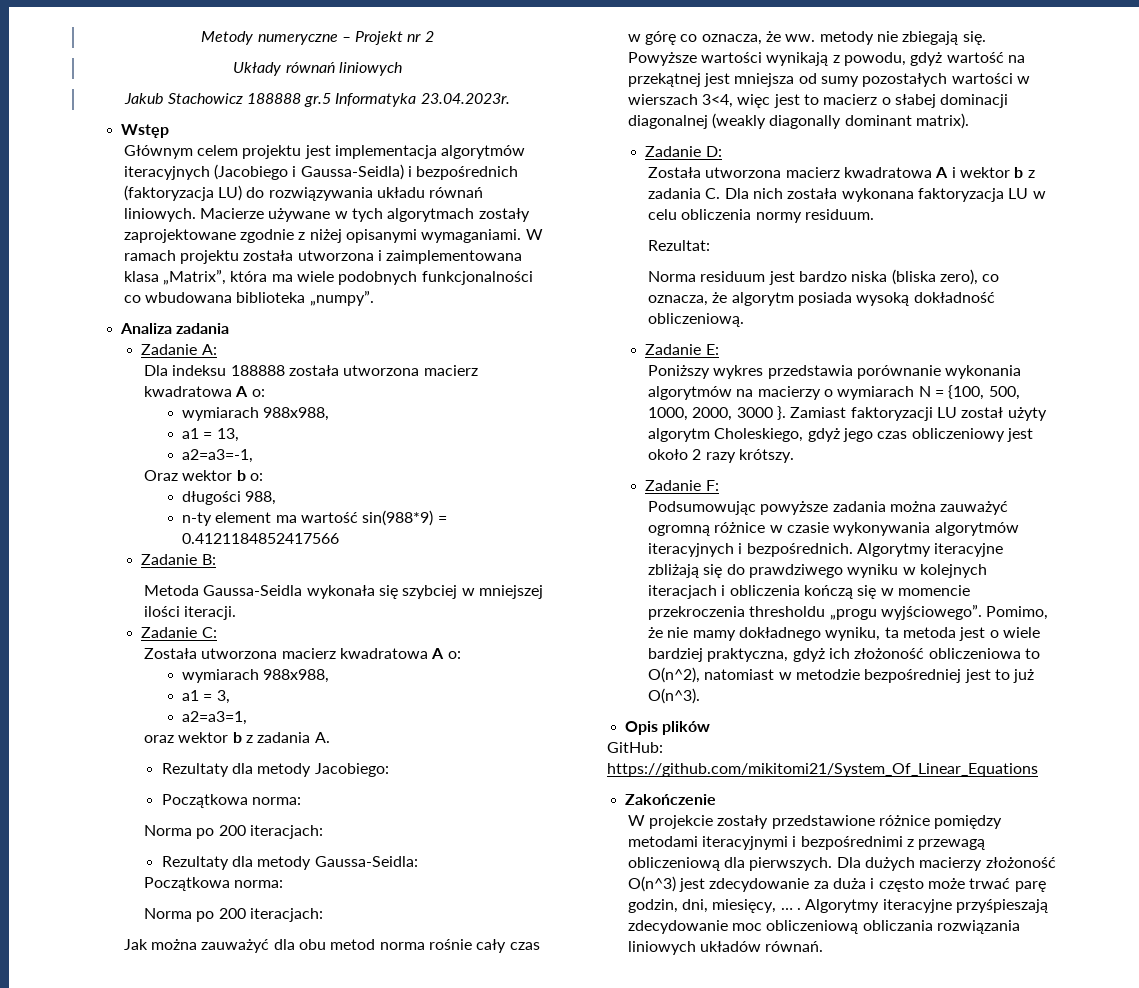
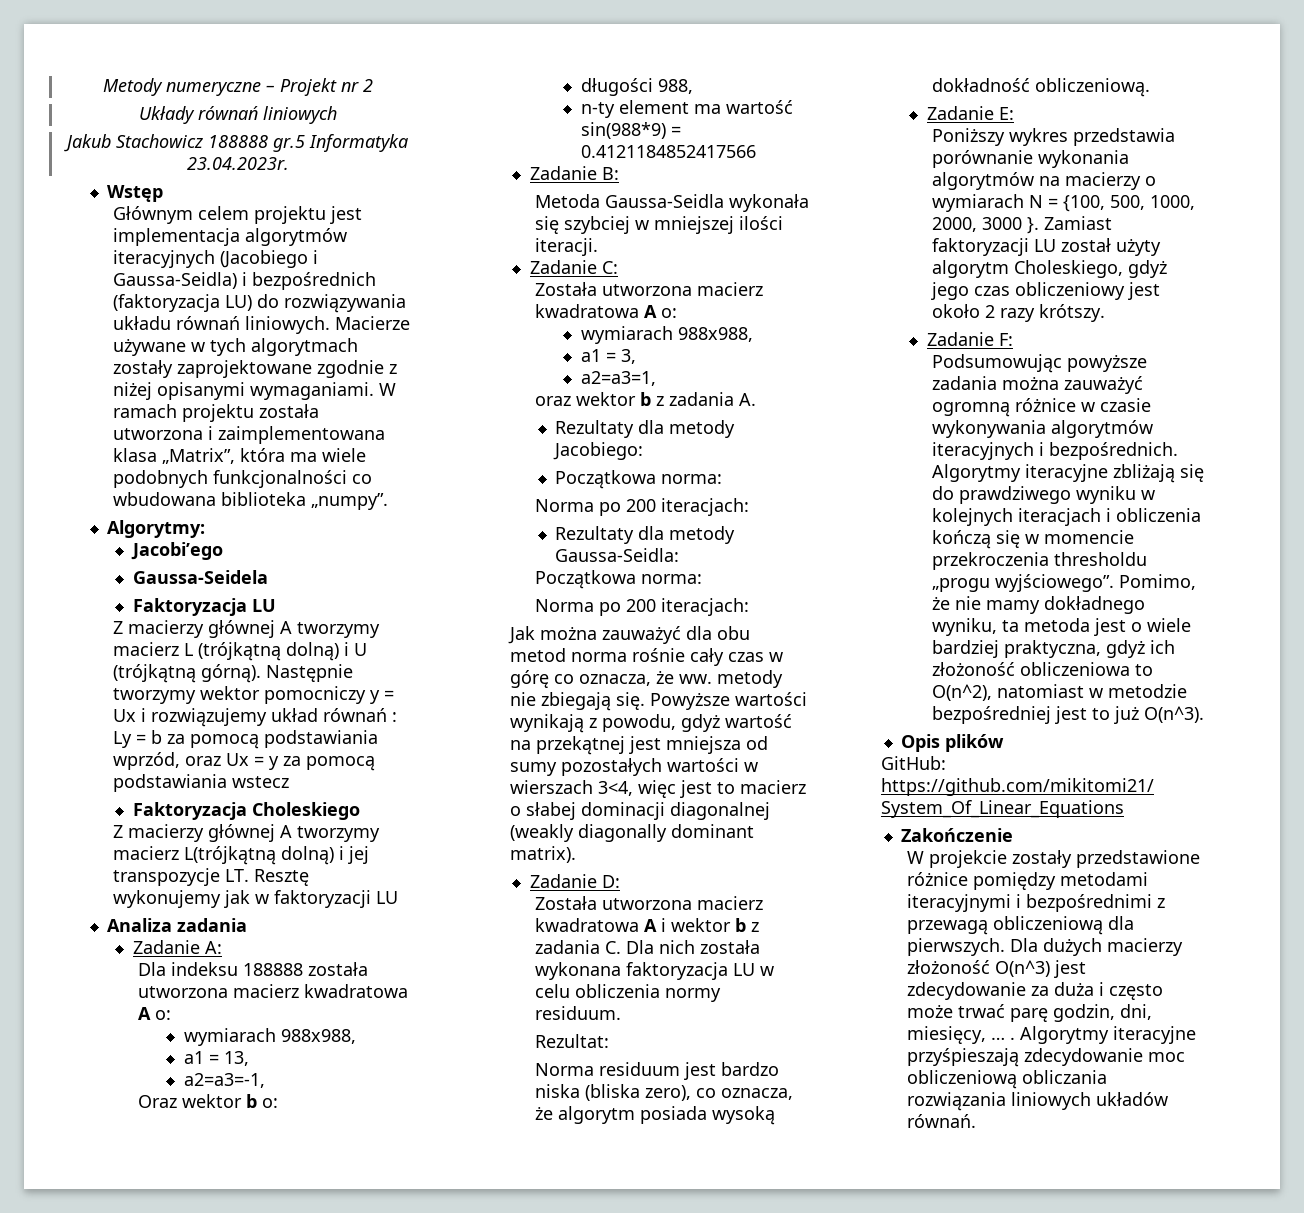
(374, 298) none -> [107,520,206,538] [130,542,223,560] [132,570,268,584] [132,598,276,616] [112,620,380,638] [112,642,367,661] [112,664,353,683] [112,686,394,704] [112,708,397,727] [112,730,378,749] [112,752,375,771] [112,774,289,792] [132,802,360,820] [112,824,380,842] [112,846,369,865] [112,868,309,886] [112,890,398,908] // Algorytmy: // Jacobi’ego // Gaussa-Seidela // Faktoryzacja LU // Z macierzy głównej A tworzymy macierz L (trójkątną dolną) i U (trójkątną górną). Następnie tworzymy wektor pomocniczy y = Ux i rozwiązujemy układ równań : Ly = b za pomocą podstawiania wprzód, oraz Ux = y za pomocą podstawiania wstecz // Faktoryzacja Choleskiego // Z macierzy głównej A tworzymy macierz L(trójkątną dolną) i jej transpozycje LT. Resztę wykonujemy jak w faktoryzacji LU

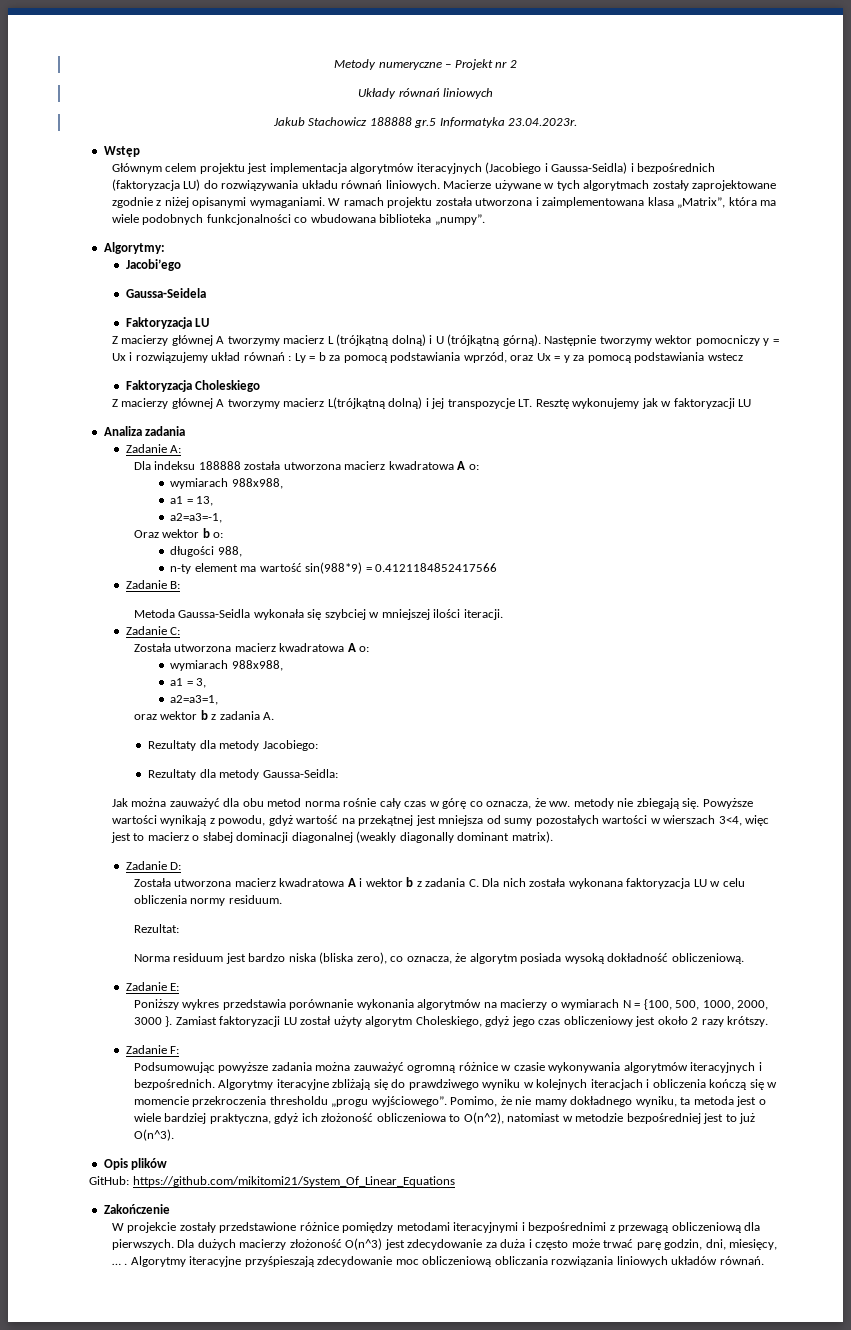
[555,470,723,489] [535,498,750,516] [555,526,736,544] [555,548,680,562] [535,570,703,589] [535,598,750,616] Początkowa norma: // Norma po 200 iteracjach: // Rezultaty dla metody Gaussa-Seidla: // Początkowa norma: // Norma po 200 iteracjach: -> [148,769,338,780] Rezultaty dla metody Gaussa-Seidla:

